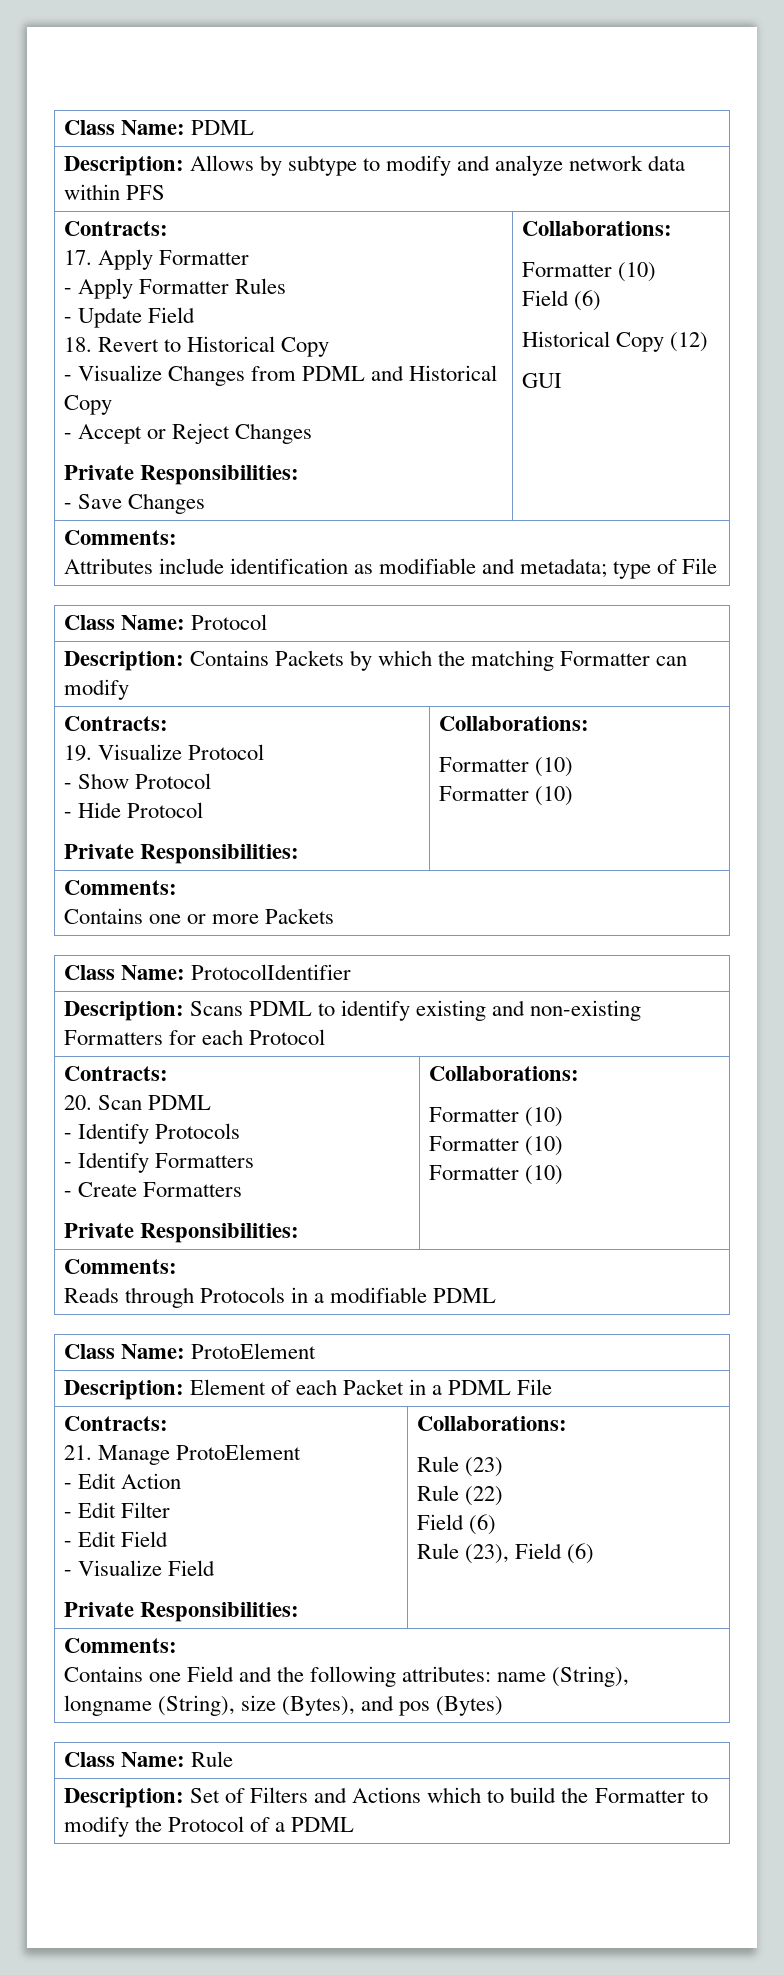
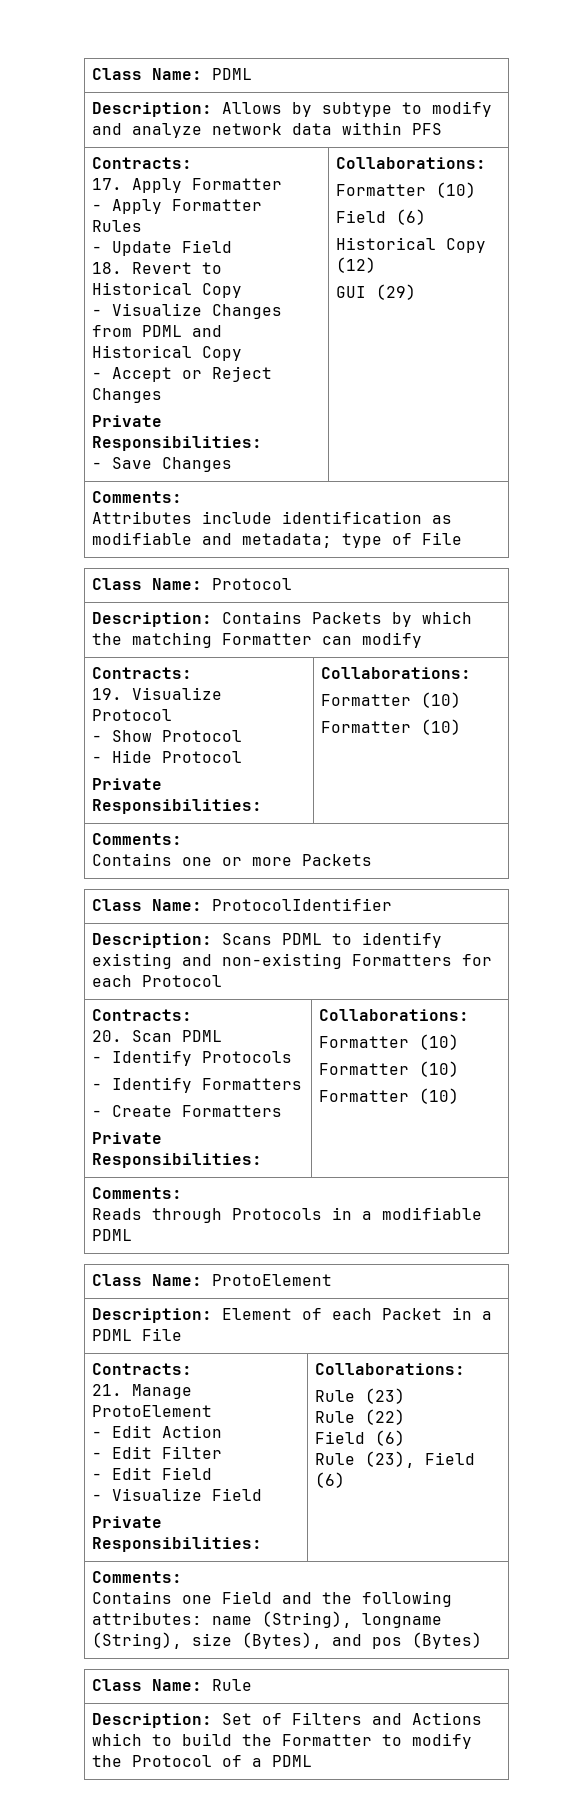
(562, 380) none -> [376,284,417,300] (29)

